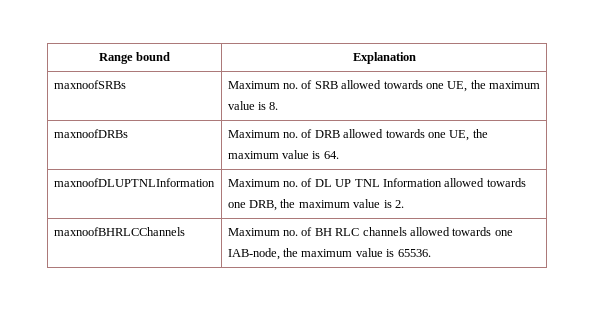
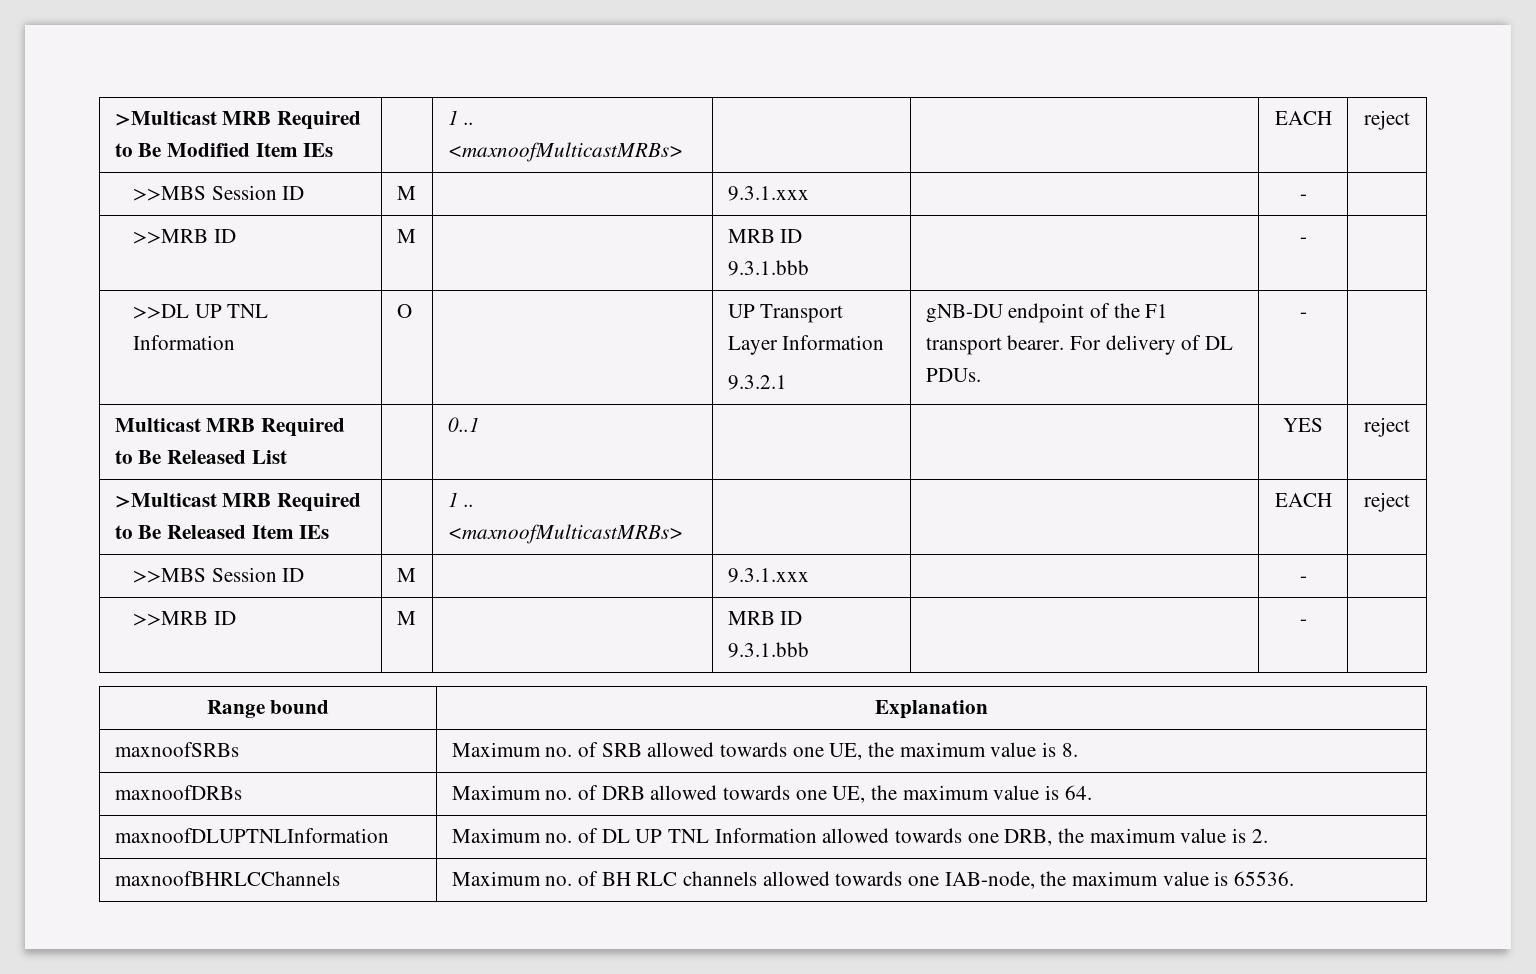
(98, 58) none -> [114,111,361,130] [114,143,334,157] [447,110,475,125] [447,142,683,162] [1274,111,1332,125] [1364,110,1410,130] [133,185,305,201] [396,186,416,200] [727,186,809,201] [1299,194,1307,200] [133,229,236,244] [396,229,416,243] [727,229,803,243] [727,260,809,276] [1299,237,1307,243] [133,304,269,319] [133,335,236,350] [396,304,412,318] [727,304,844,323] [727,335,885,355] [727,375,787,390] [925,303,1169,323] [925,335,1233,355] [925,368,981,382] [1299,312,1307,318] [114,418,345,437] [114,450,287,464] [447,417,480,432] [1283,418,1323,432] [1364,417,1410,437] [114,493,361,512] [114,525,330,539] [447,492,475,507] [447,524,683,544] [1274,493,1332,507] [1364,492,1410,512] [133,567,305,583] [396,568,416,582] [727,568,809,583] [1299,576,1307,582] [133,611,236,626] [396,611,416,625] [727,611,803,625] [727,642,809,658] [1299,619,1307,625] >Multicast MRB Required to Be Modified Item IEs | | 1 .. <maxnoofMulticastMRBs> | | | EACH | reject // >>MBS Session ID | M | | 9.3.1.xxx | | - | // >>MRB ID | M | | MRB ID // 9.3.1.bbb | | - | // >>DL UP TNL Information | O | | UP Transport Layer Information // 9.3.2.1 | gNB-DU endpoint of the F1 transport bearer. For delivery of DL PDUs. | - | // Multicast MRB Required to Be Released List | | 0..1 | | | YES | reject // >Multicast MRB Required to Be Released Item IEs | | 1 .. <maxnoofMulticastMRBs> | | | EACH | reject // >>MBS Session ID | M | | 9.3.1.xxx | | - | // >>MRB ID | M | | MRB ID // 9.3.1.bbb | | - | //

